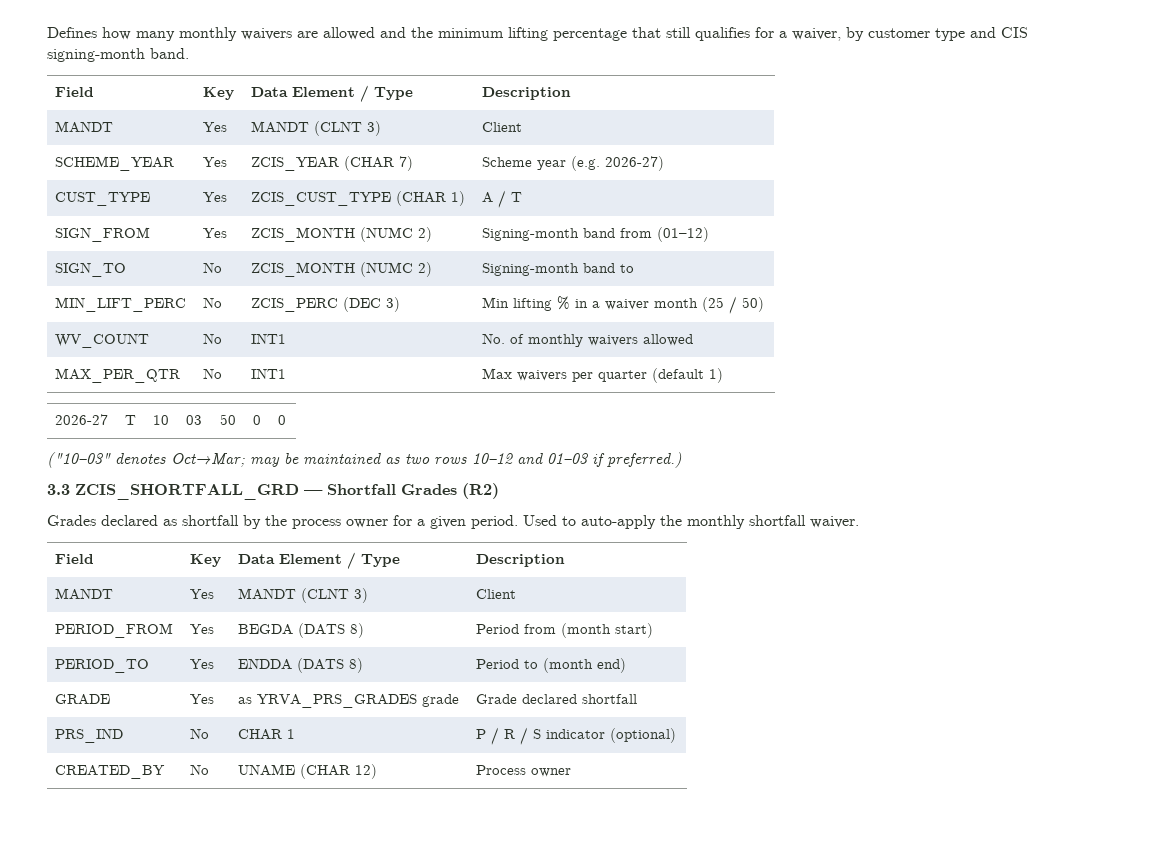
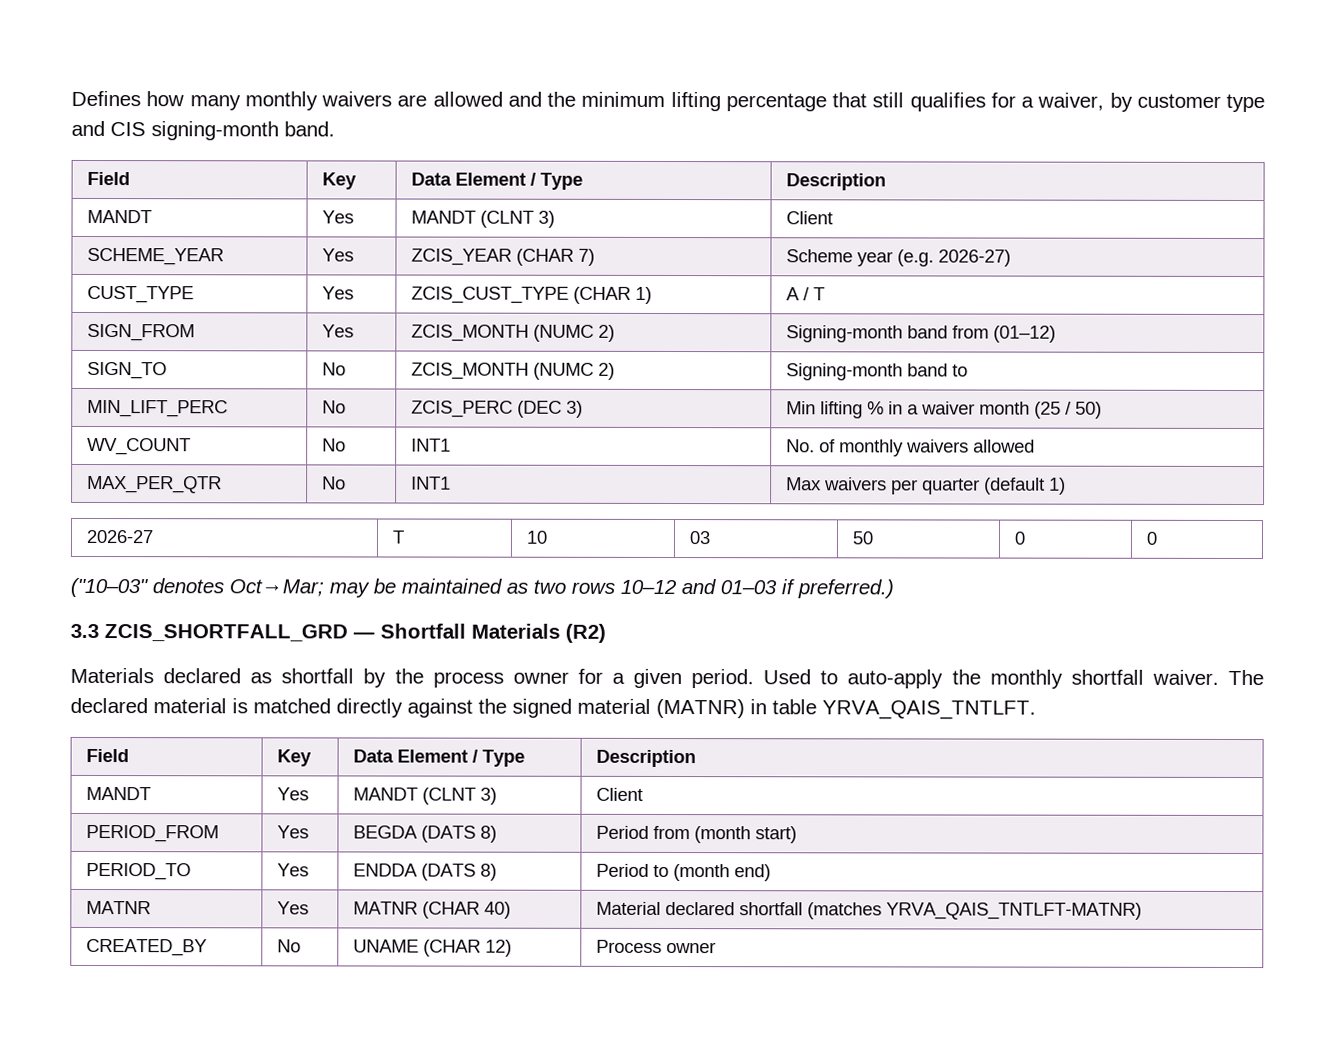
[401,484,457,495] Grades -> [471,623,560,639] Materials
[47,515,96,526] Grades -> [70,667,154,684] Materials
(859, 522) none -> [1227,669,1264,686] [70,697,1036,720] The declared material is matched directly against the signed material (MATNR) in table YRVA_QAIS_TNTLFT.
[55,694,111,705] [190,694,215,704] [238,694,460,708] [476,694,638,704] [55,728,124,743] [190,728,210,739] [238,729,296,740] [476,727,677,745] GRADE | Yes | as YRVA_PRS_GRADES grade | Grade declared shortfall // PRS_IND | No | CHAR 1 | P / R / S indicator (optional) -> [85,900,151,915] [276,901,309,915] [352,901,511,919] [595,901,1142,920] MATNR | Yes | MATNR (CHAR 40) | Material declared shortfall (matches YRVA_QAIS_TNTLFT-MATNR)

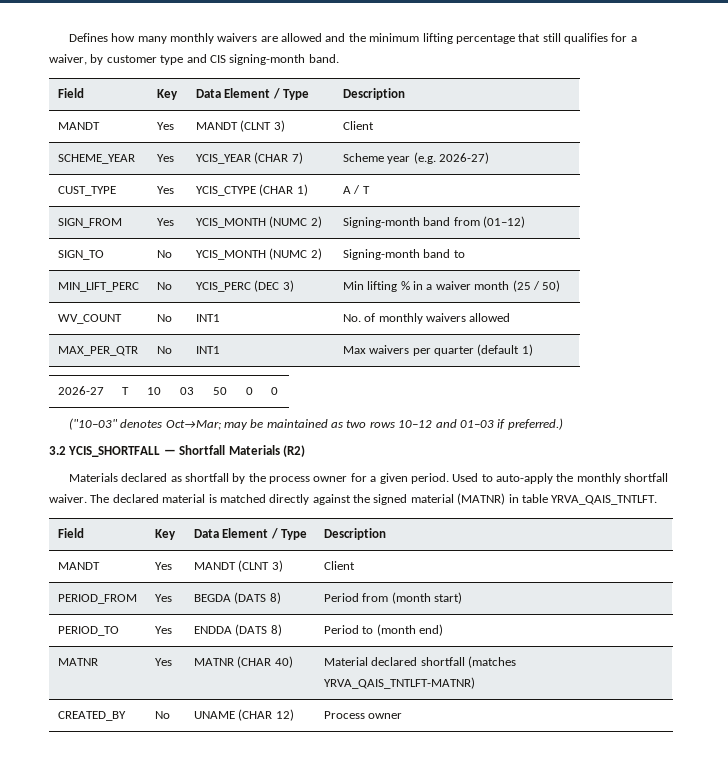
[410,248,512,266] ZCIS_YEAR -> [195,154,251,164] YCIS_YEAR
[410,286,569,304] ZCIS_CUST_TYPE -> [195,186,256,196] YCIS_CTYPE
[410,324,529,342] ZCIS_MONTH -> [195,218,266,228] YCIS_MONTH
[410,362,529,380] ZCIS_MONTH -> [195,250,266,260] YCIS_MONTH
[410,400,513,418] ZCIS_PERC -> [195,282,251,292] YCIS_PERC
[70,623,348,642] 3.3 ZCIS_SHORTFALL_GRD -> [49,446,161,457] 3.2 YCIS_SHORTFALL

